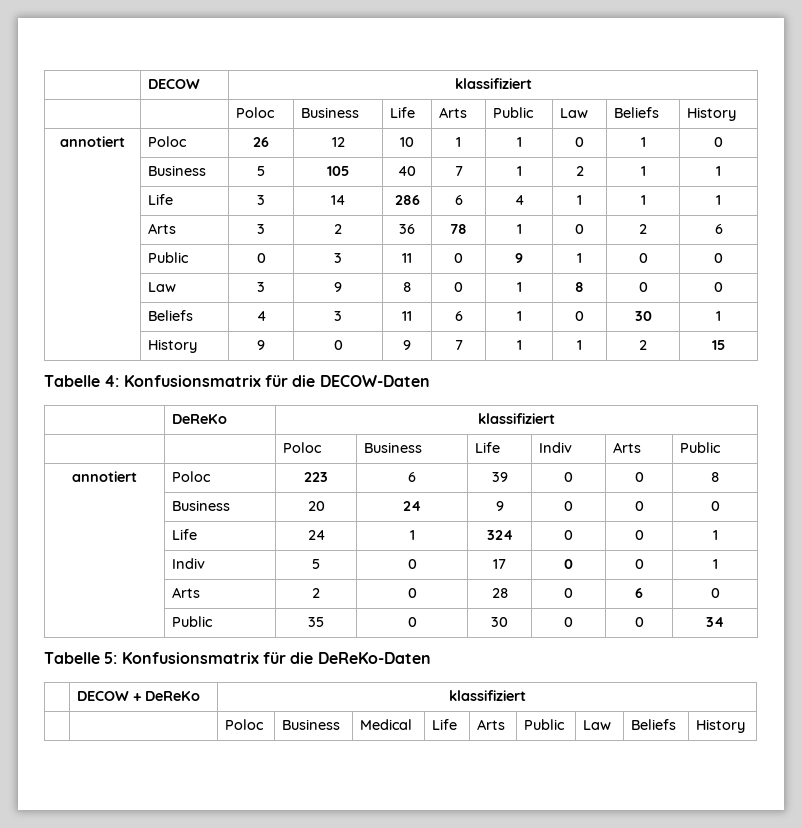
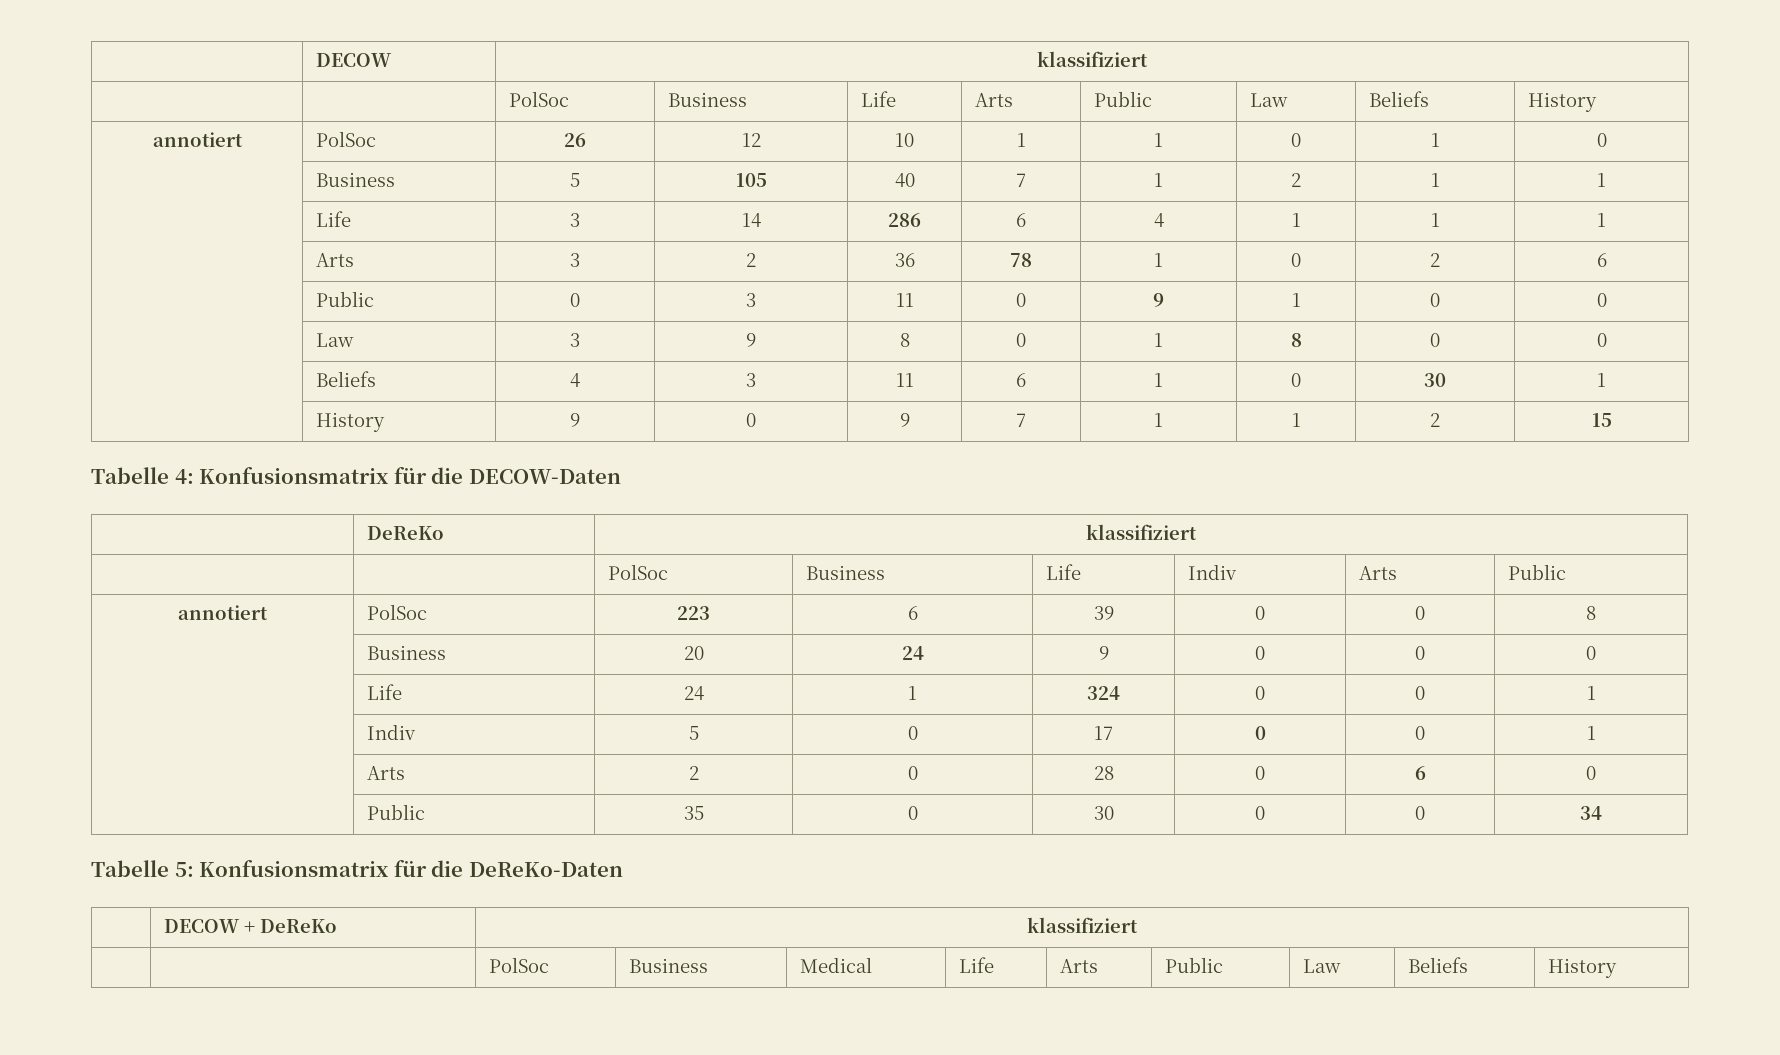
[236,107,276,118] Poloc -> [508,91,569,107] PolSoc
[148,136,188,147] Poloc -> [315,131,376,147] PolSoc
[283,442,323,453] Poloc -> [607,564,668,580] PolSoc
[172,471,212,482] Poloc -> [366,604,427,620] PolSoc
[225,719,265,730] Poloc -> [488,957,549,973] PolSoc

